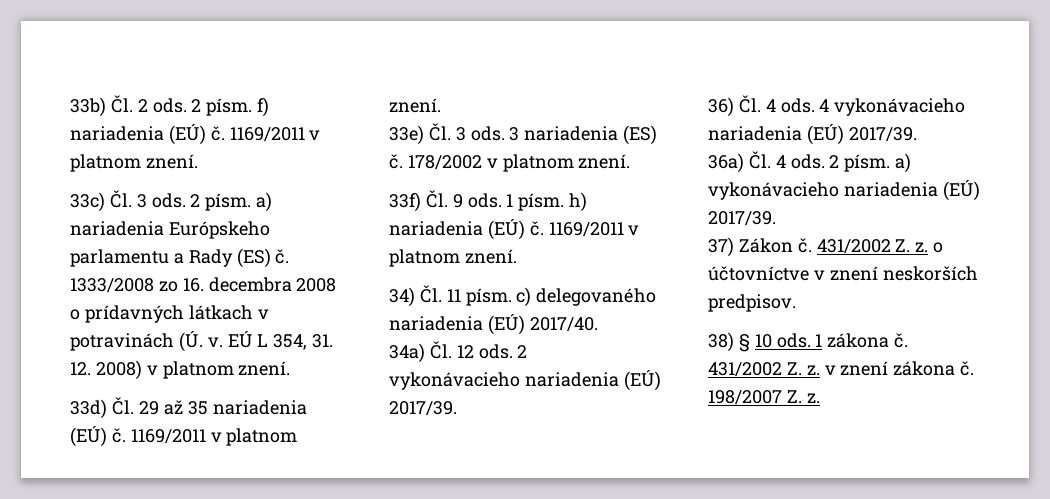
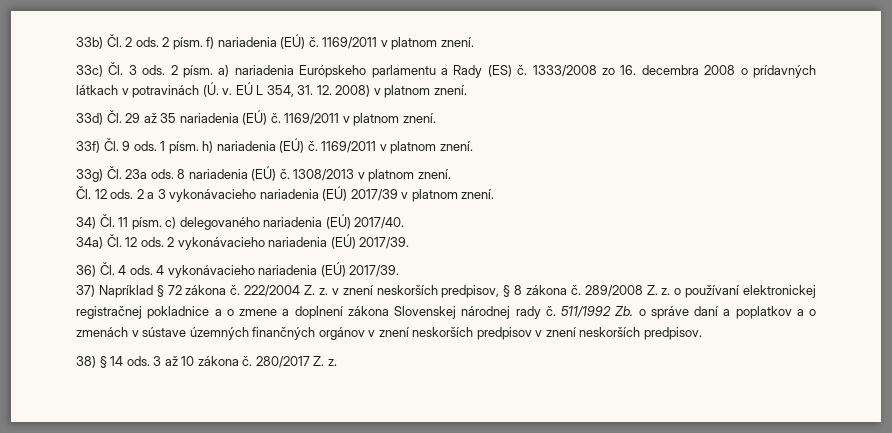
[389,123,658,145] [389,154,631,172] // 33e) Čl. 3 ods. 3 nariadenia (ES) č. 178/2002 v platnom znení. -> (436, 118) none
(517, 256) none -> [76,166,451,182] [76,186,495,202] // 33g) Čl. 23a ods. 8 nariadenia (EÚ) č. 1308/2013 v platnom znení. // Čl. 12 ods. 2 a 3 vykonávacieho nariadenia (EÚ) 2017/39 v platnom znení.
[708,151,912,173] [708,180,980,201] [708,211,776,226] [708,237,944,257] [708,266,809,281] 36a) Čl. 4 ods. 2 písm. a) vykonávacieho nariadenia (EÚ) 2017/39. // 37) Zákon č. 431/2002 Z. z. o účtovníctve -> [76,285,817,298] [76,306,816,319] [76,327,532,340] 37) Napríklad § 72 zákona č. 222/2004 Z. z. v znení neskorších predpisov, § 8 zákona č. 289/2008 Z. z. o používaní elektronickej registračnej pokladnice a o zmene a doplnení zákona Slovenskej národnej rady č. 511/1992 Zb. o správe daní a poplatkov a o zmenách v sústave územných finančných orgánov v znení neskorších predpisov
[754,333,909,348] [708,361,975,377] [708,390,820,405] 10 ods. 1 zákona č. 431/2002 Z. z. v znení zákona č. 198/2007 Z. z. -> [110,356,337,368] 14 ods. 3 až 10 zákona č. 280/2017 Z. z.

